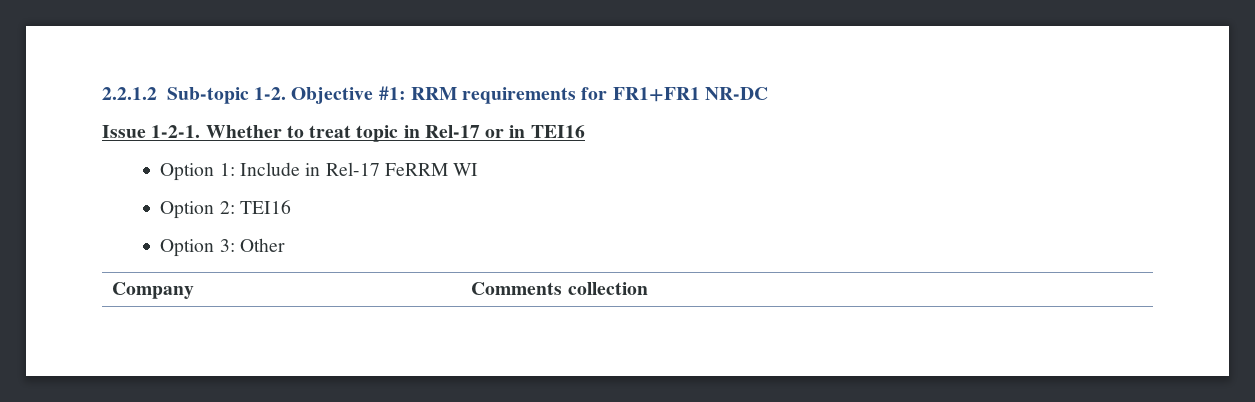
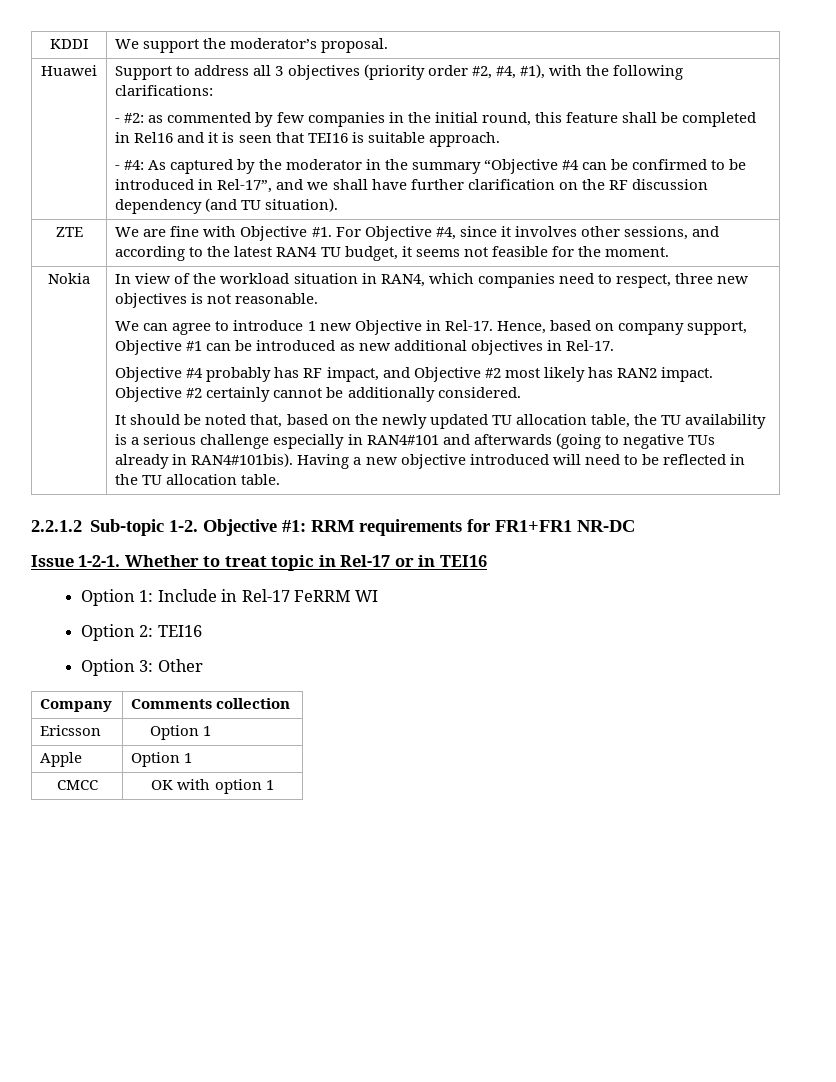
(102, 93) none -> [49,39,89,49] [115,38,389,53] [41,65,97,76] [115,64,683,80] [115,85,214,96] [115,112,757,127] [115,132,500,147] [115,159,747,174] [115,179,708,193] [115,198,339,214] [55,227,83,237] [115,226,719,241] [115,246,669,261] [48,273,90,284] [115,273,748,288] [115,293,319,308] [115,320,747,335] [115,340,614,355] [115,367,713,382] [115,387,521,402] [115,414,767,429] [115,433,715,449] [115,453,745,469] [115,474,281,485] KDDI | We support the moderator’s proposal. // Huawei | Support to address all 3 objectives (priority order #2, #4, #1), with the following clarifications: // - #2: as commented by few companies in the initial round, this feature shall be completed in Rel16 and it is seen that TEI16 is suitable approach. // - #4: As captured by the moderator in the summary “Objective #4 can be confirmed to be introduced in Rel-17”, and we shall have further clarification on the RF discussion dependency (and TU situation). // ZTE | We are fine with Objective #1. For Objective #4, since it involves other sessions, and according to the latest RAN4 TU budget, it seems not feasible for the moment. // Nokia | In view of the workload situation in RAN4, which companies need to respect, three new objectives is not reasonable. // We can agree to introduce 1 new Objective in Rel-17. Hence, based on company support, Objective #1 can be introduced as new additional objectives in Rel-17. // Objective #4 probably has RF impact, and Objective #2 most likely has RAN2 impact. Objective #2 certainly cannot be additionally considered. // It should be noted that, based on the newly updated TU allocation table, the TU availability is a serious challenge especially in RAN4#101 and afterwards (going to negative TUs already in RAN4#101bis). Having a new objective introduced will need to be reflected in the TU allocation table. //
(648, 288) none -> [40,725,102,736] [150,725,212,740] [40,752,83,767] [131,752,193,767] [56,780,98,790] [151,779,274,794] // Ericsson | Option 1 // Apple | Option 1 // CMCC | OK with option 1

